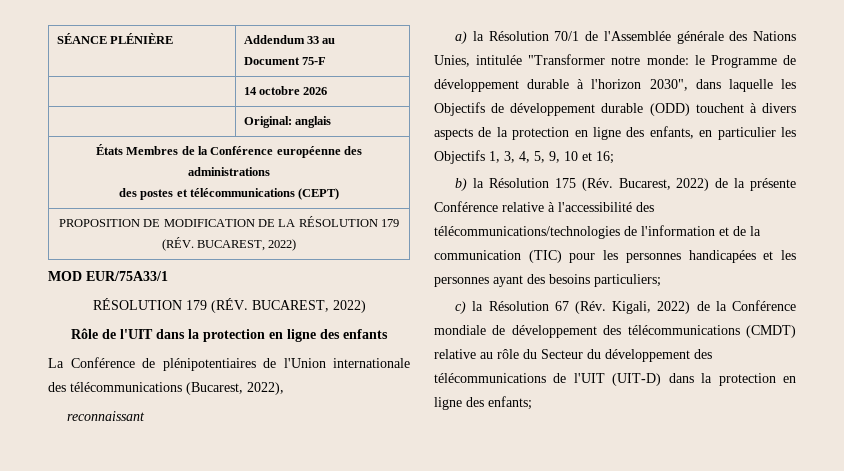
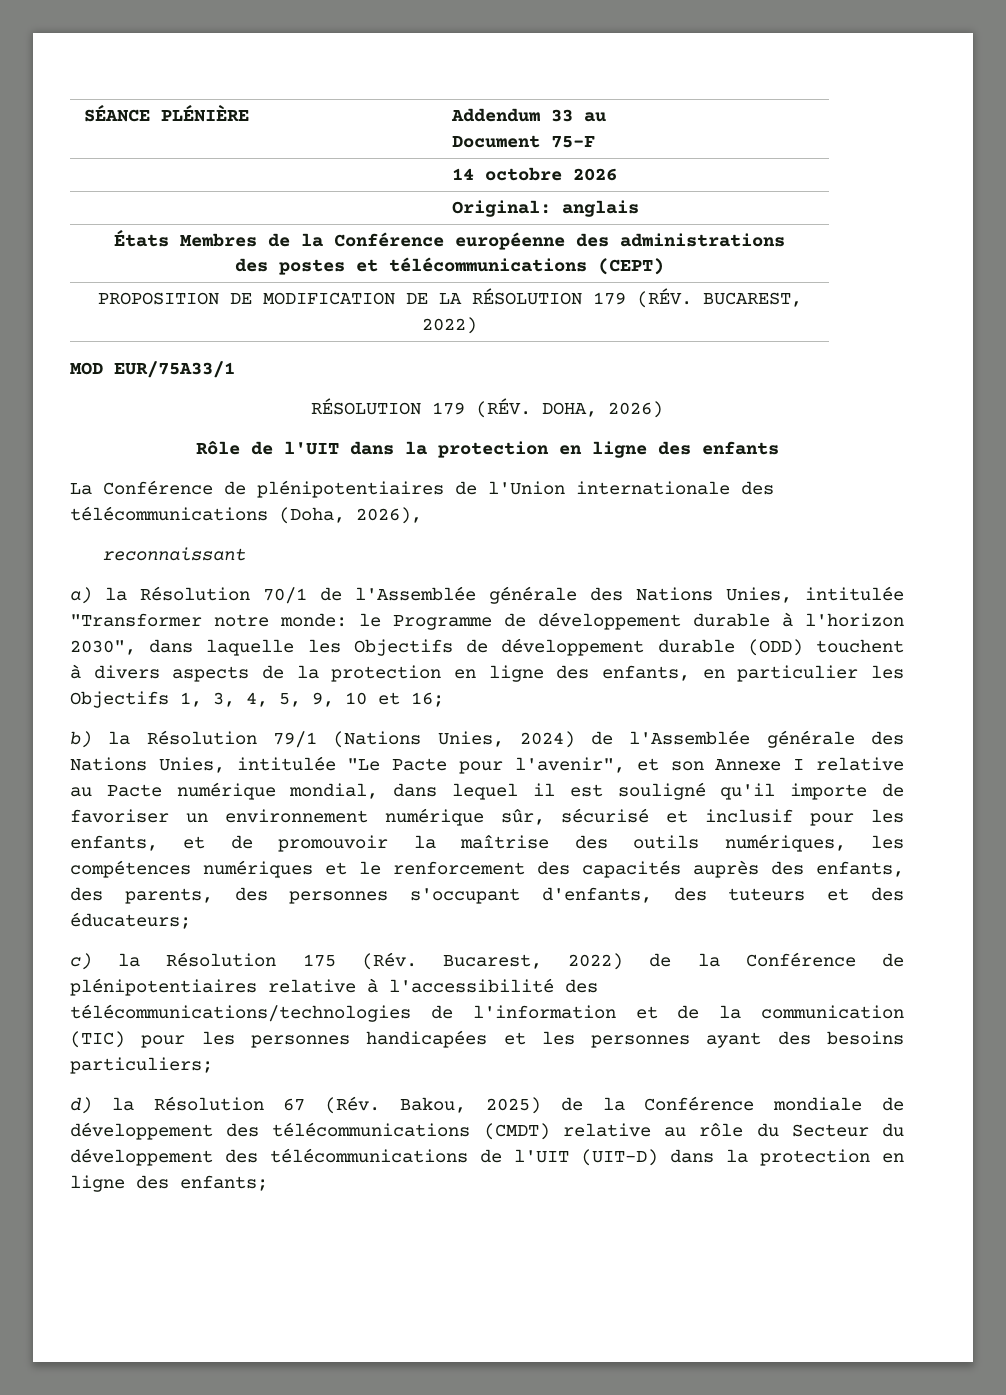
[251,300,366,313] BUCAREST, 2022) -> [542,401,663,418] DOHA, 2026)
[186,382,284,395] (Bucarest, 2022), -> [279,507,422,524] (Doha, 2026),
(549, 183) none -> [272,730,904,748] [70,756,905,774] [70,782,905,800] [70,808,905,826] [70,834,905,852] [70,860,904,878] [70,887,905,904] [70,912,191,929] [70,952,277,970] 79/1 (Nations Unies, 2024) de l'Assemblée générale des Nations Unies, intitulée "Le Pacte pour l'avenir", et son Annexe I relative au Pacte numérique mondial, dans lequel il est souligné qu'il importe de favoriser un environnement numérique sûr, sécurisé et inclusif pour les enfants, et de promouvoir la maîtrise des outils numériques, les compétences numériques et le renforcement des capacités auprès des enfants, des parents, des personnes s'occupant d'enfants, des tuteurs et des éducateurs; // c) la Résolution
[750,178,796,191] [434,201,498,212] présente Conférence -> [745,952,905,967] [70,978,257,996] Conférence de plénipotentiaires
[455,301,467,314] c) -> [70,1097,92,1114] d)
[612,301,691,314] Kigali, 2022) -> [400,1097,541,1114] Bakou, 2025)

